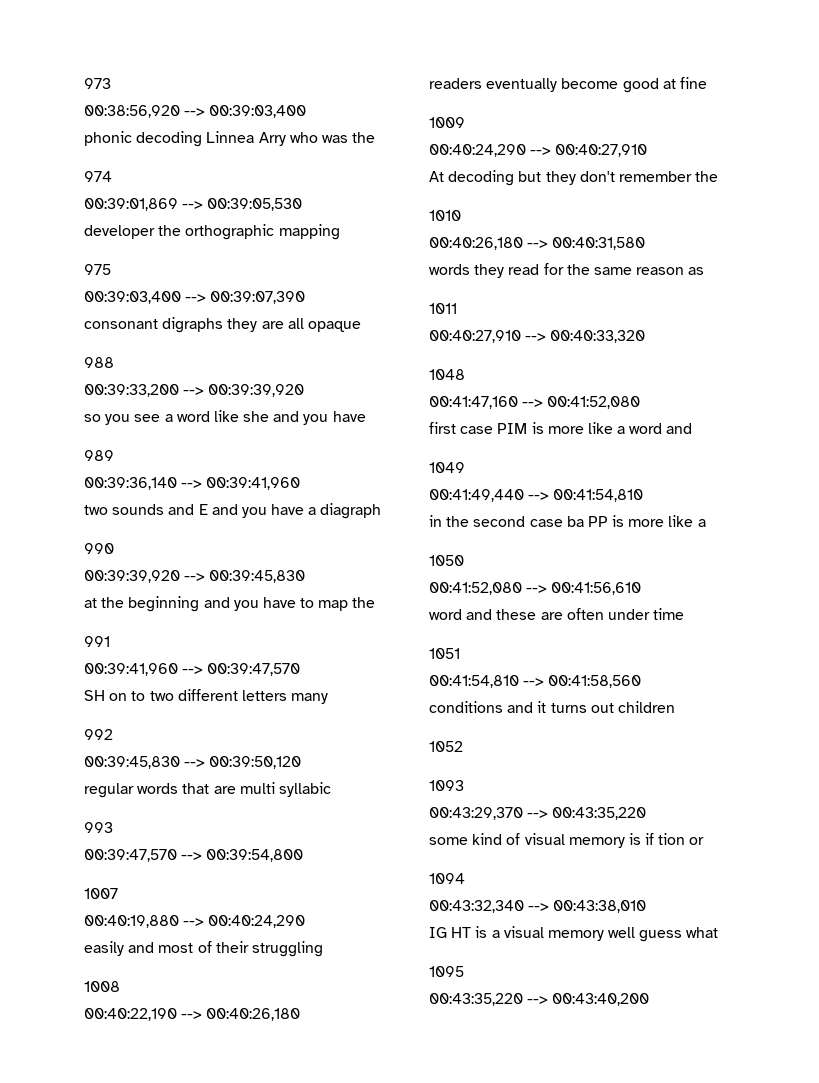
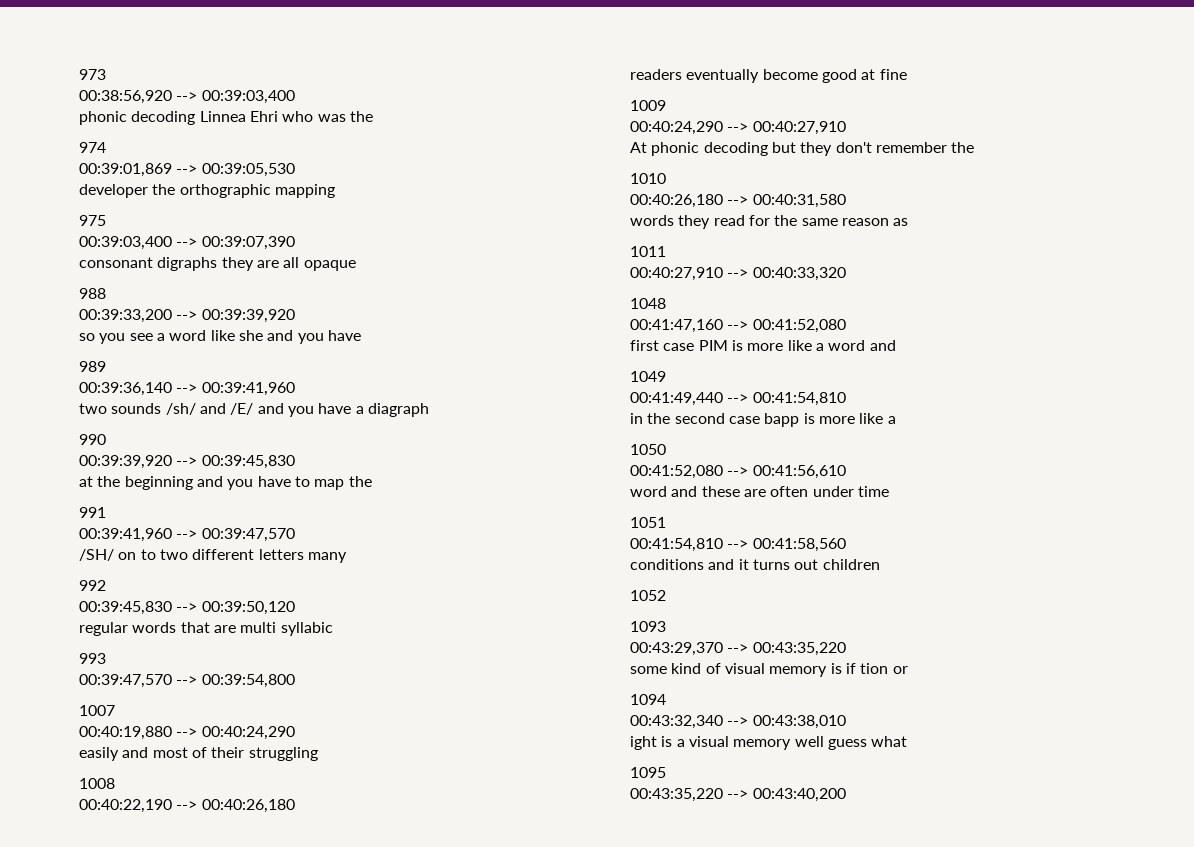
[258,132,286,146] Arry -> [249,111,278,122] Ehri
[168,504,208,515] and E -> [165,403,254,415] /sh/ and /E/
[84,690,105,701] SH -> [79,549,114,561] /SH/
(444, 176) none -> [651,142,700,156] phonic
[566,516,608,527] ba PP -> [764,413,800,427] bapp
[429,927,472,938] IG HT -> [630,736,657,750] ight

